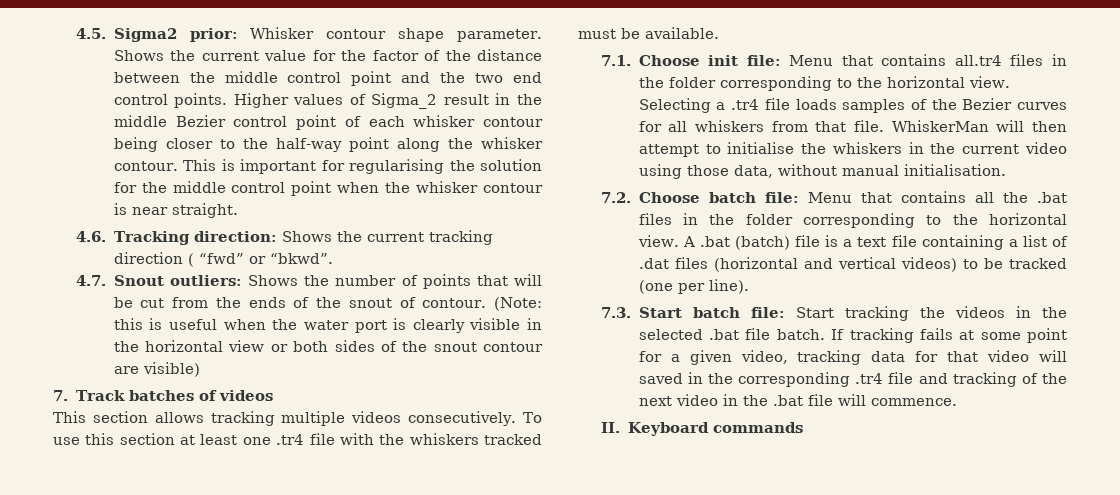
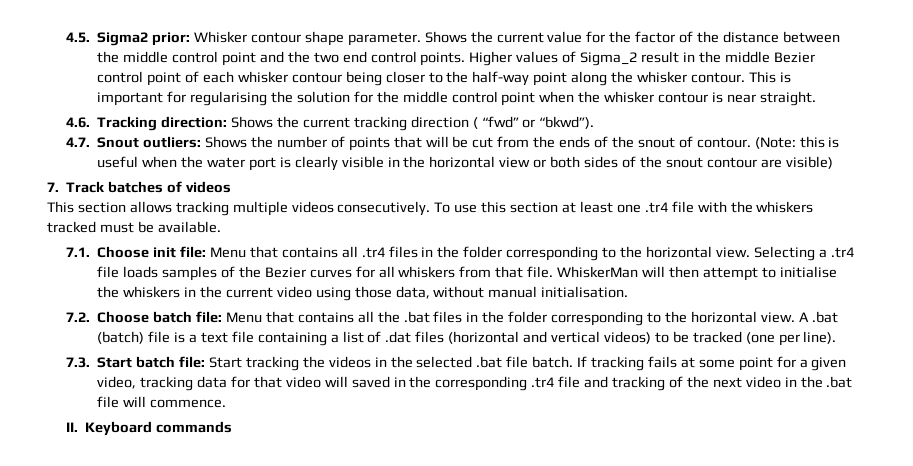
[269,253,333,264] “bkwd”. -> [539,116,595,129] “bkwd”).
[954,55,1002,66] all.tr4 -> [341,246,385,258] all .tr4

